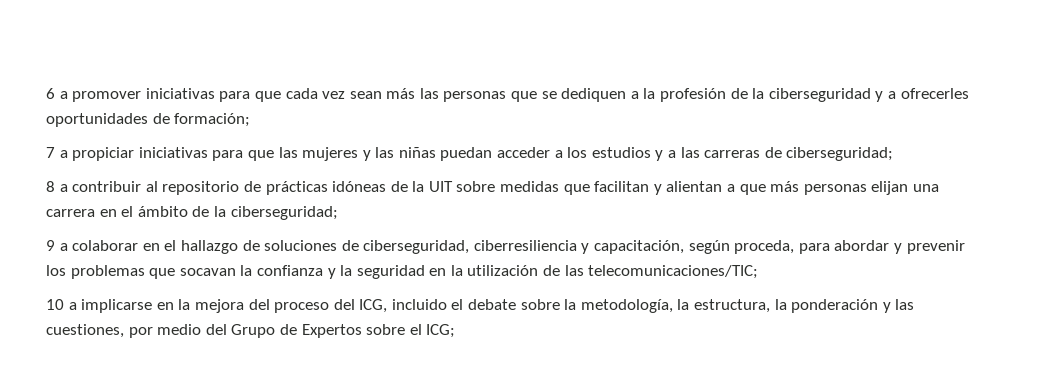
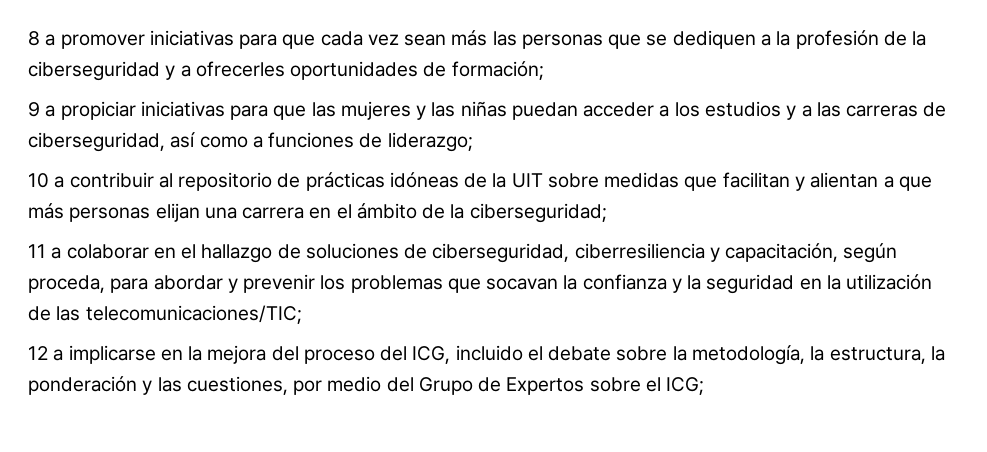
[46,88,55,99] 6 -> [28,31,40,46] 8
[46,147,55,158] 7 -> [28,102,40,117] 9
[786,147,894,161] [46,181,55,192] ciberseguridad; // 8 -> [28,132,473,152] [28,173,49,188] ciberseguridad, así como a funciones de liderazgo; // 10
[46,240,55,251] 9 -> [28,244,46,258] 11
[46,299,64,310] 10 -> [28,346,48,360] 12

